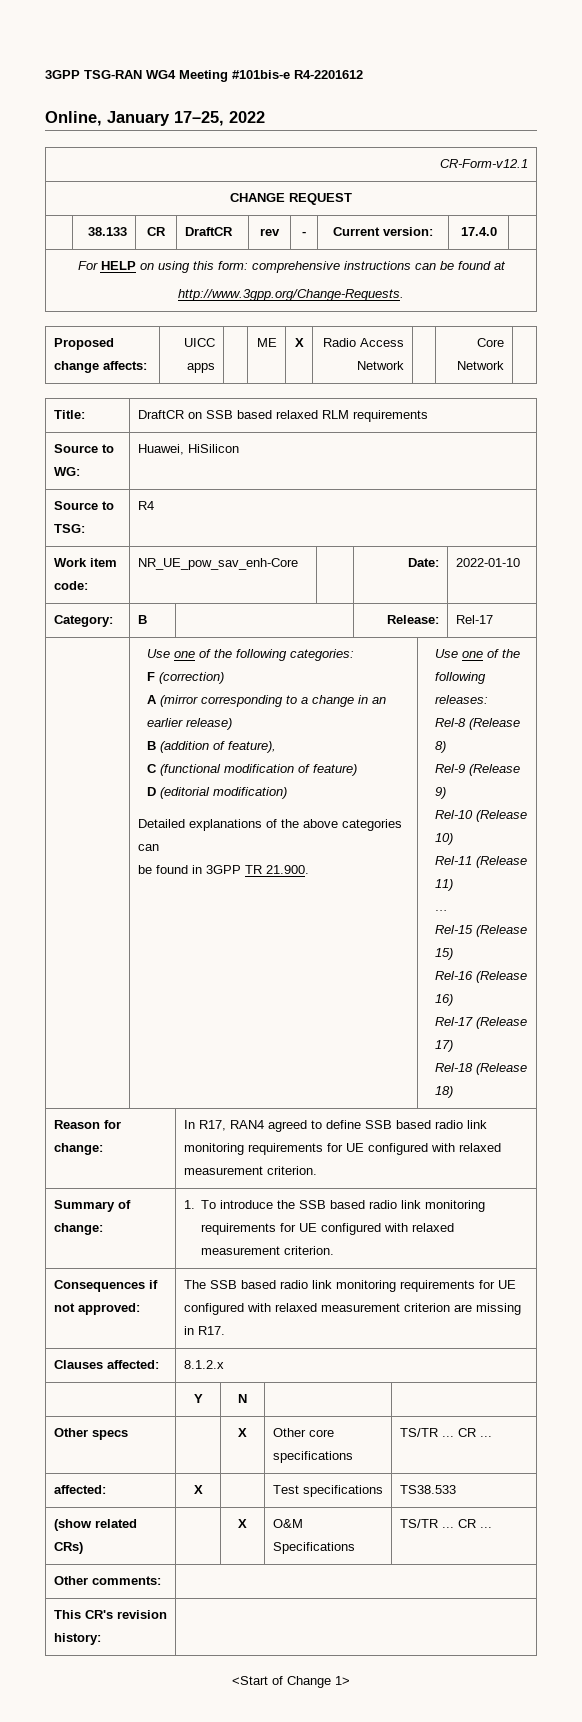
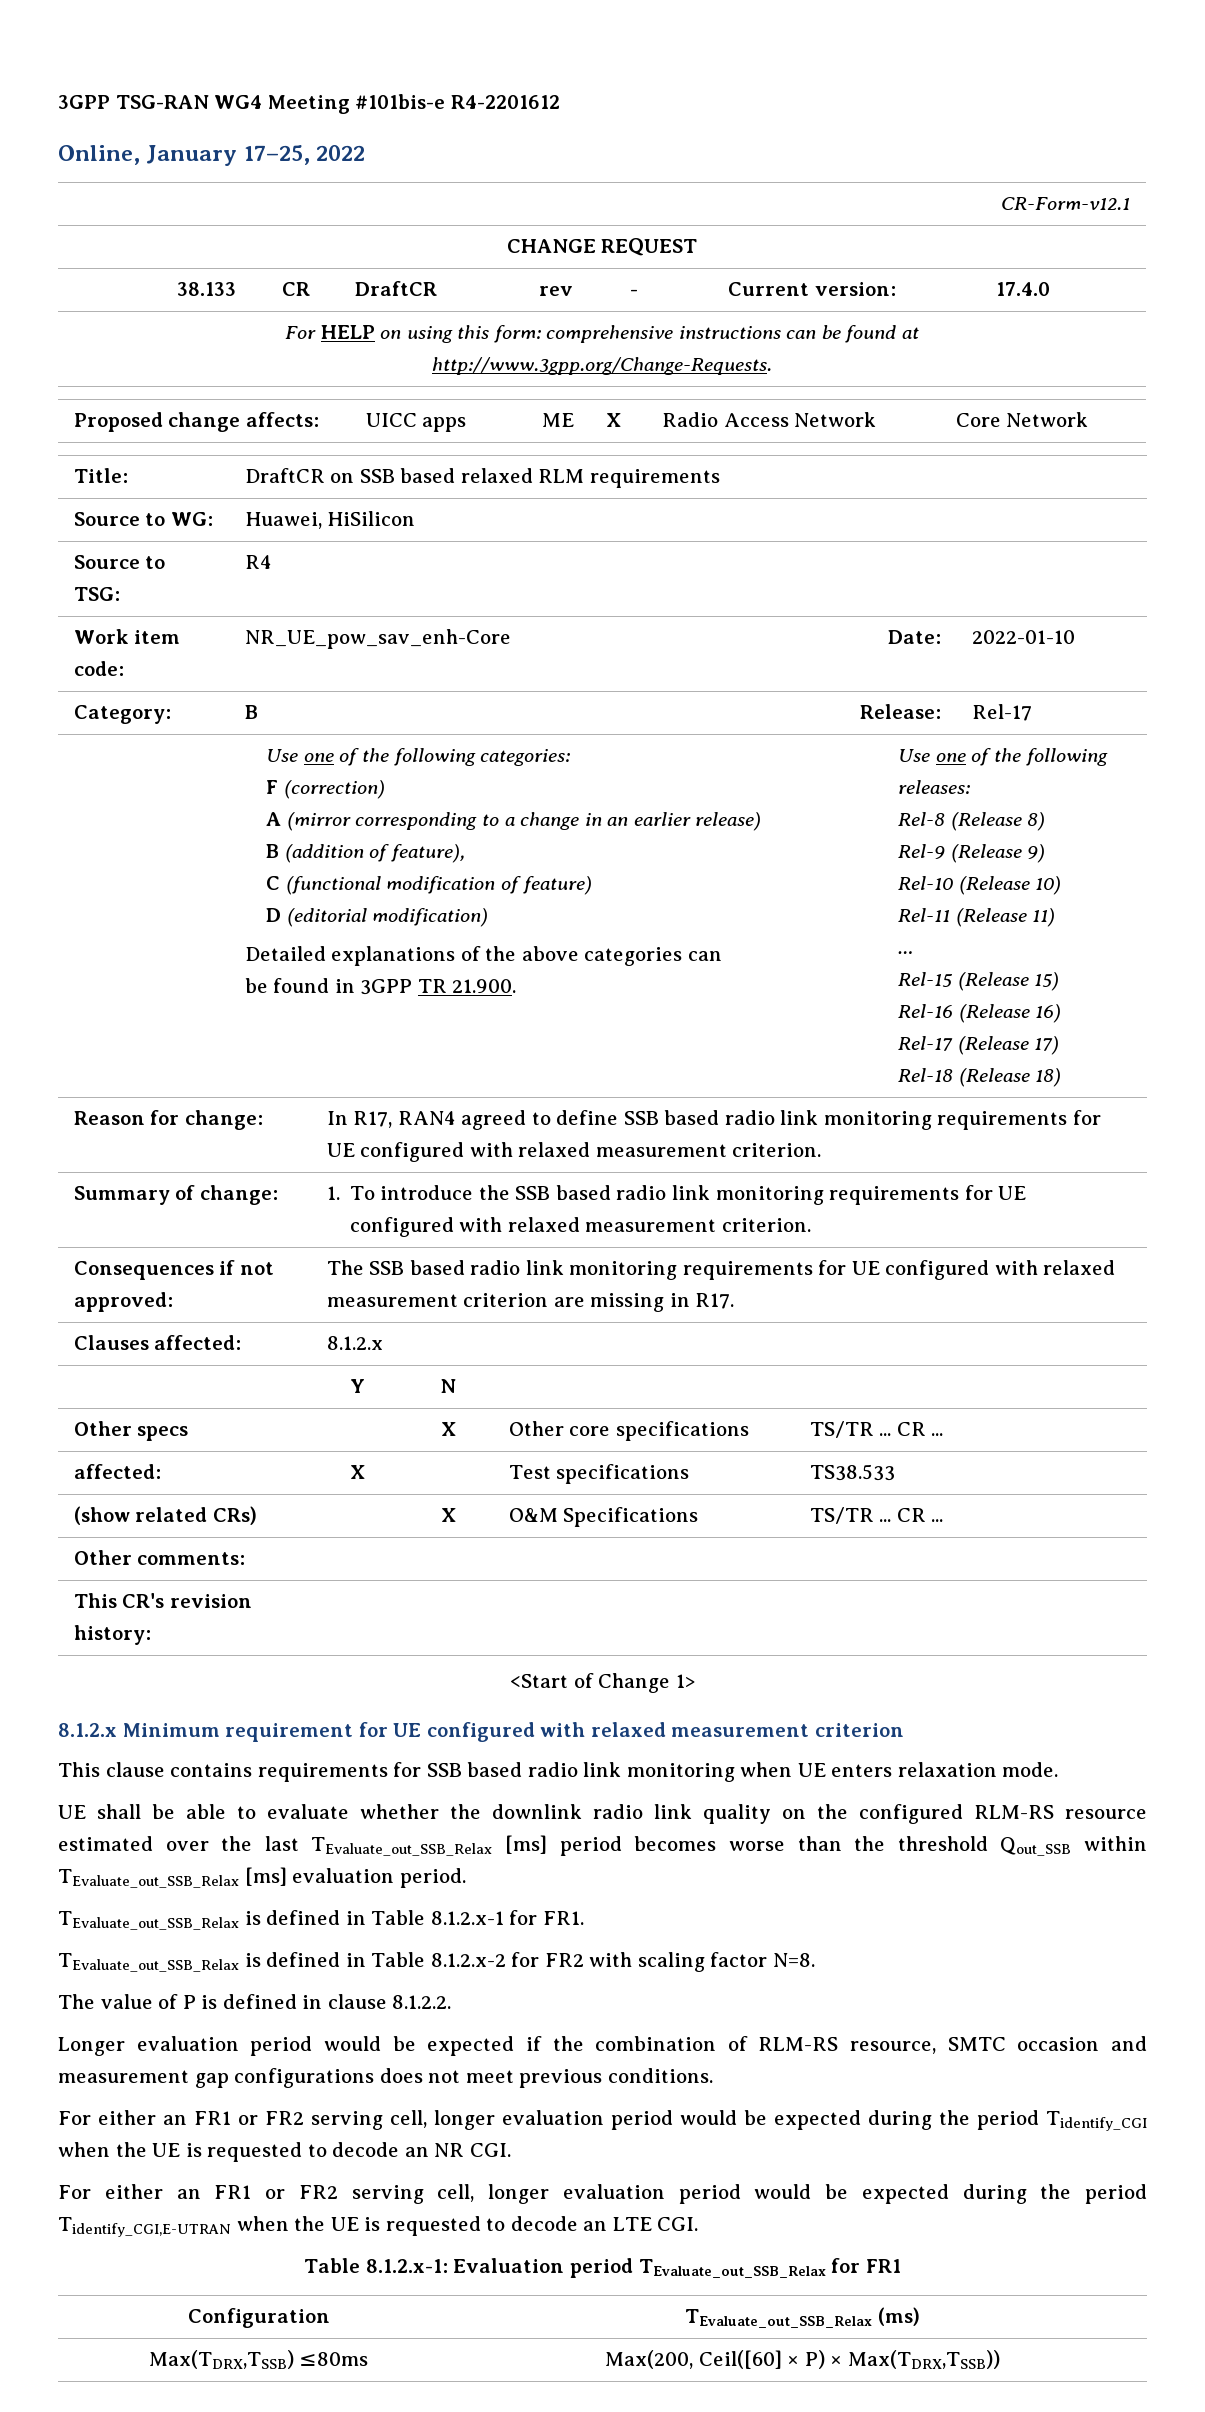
(350, 1680) none -> [58,1722,904,1742] [58,1762,1059,1782] [58,1804,1147,1824] [58,1835,1148,1856] [58,1867,466,1888] [58,1910,584,1930] [58,1952,815,1972] [58,1994,452,2009] [58,2036,1147,2056] [58,2068,713,2088] [58,2110,1147,2131] [58,2142,511,2162] [58,2184,1147,2204] [58,2216,699,2237] [304,2258,901,2278] [187,2308,330,2328] [685,2307,920,2328] [148,2350,369,2369] [605,2350,1000,2369] // 8.1.2.x Minimum requirement for UE configured with relaxed measurement criterion // This clause contains requirements for SSB based radio link monitoring when UE enters relaxation mode. // UE shall be able to evaluate whether the downlink radio link quality on the configured RLM-RS resource estimated over the last TEvaluate_out_SSB_Relax [ms] period becomes worse than the threshold Qout_SSB within TEvaluate_out_SSB_Relax [ms] evaluation period. // TEvaluate_out_SSB_Relax is defined in Table 8.1.2.x-1 for FR1. // TEvaluate_out_SSB_Relax is defined in Table 8.1.2.x-2 for FR2 with scaling factor N=8. // The value of P is defined in clause 8.1.2.2. // Longer evaluation period would be expected if the combination of RLM-RS resource, SMTC occasion and measurement gap configurations does not meet previous conditions. // For either an FR1 or FR2 serving cell, longer evaluation period would be expected during the period Tidentify_CGI when the UE is requested to decode an NR CGI. // For either an FR1 or FR2 serving cell, longer evaluation period would be expected during the period Tidentify_CGI,E-UTRAN when the UE is requested to decode an LTE CGI. // Table 8.1.2.x-1: Evaluation period TEvaluate_out_SSB_Relax for FR1 // Configuration | TEvaluate_out_SSB_Relax (ms) // Max(TDRX,TSSB) ≤80ms | Max(200, Ceil([60] × P) × Max(TDRX,TSSB))

